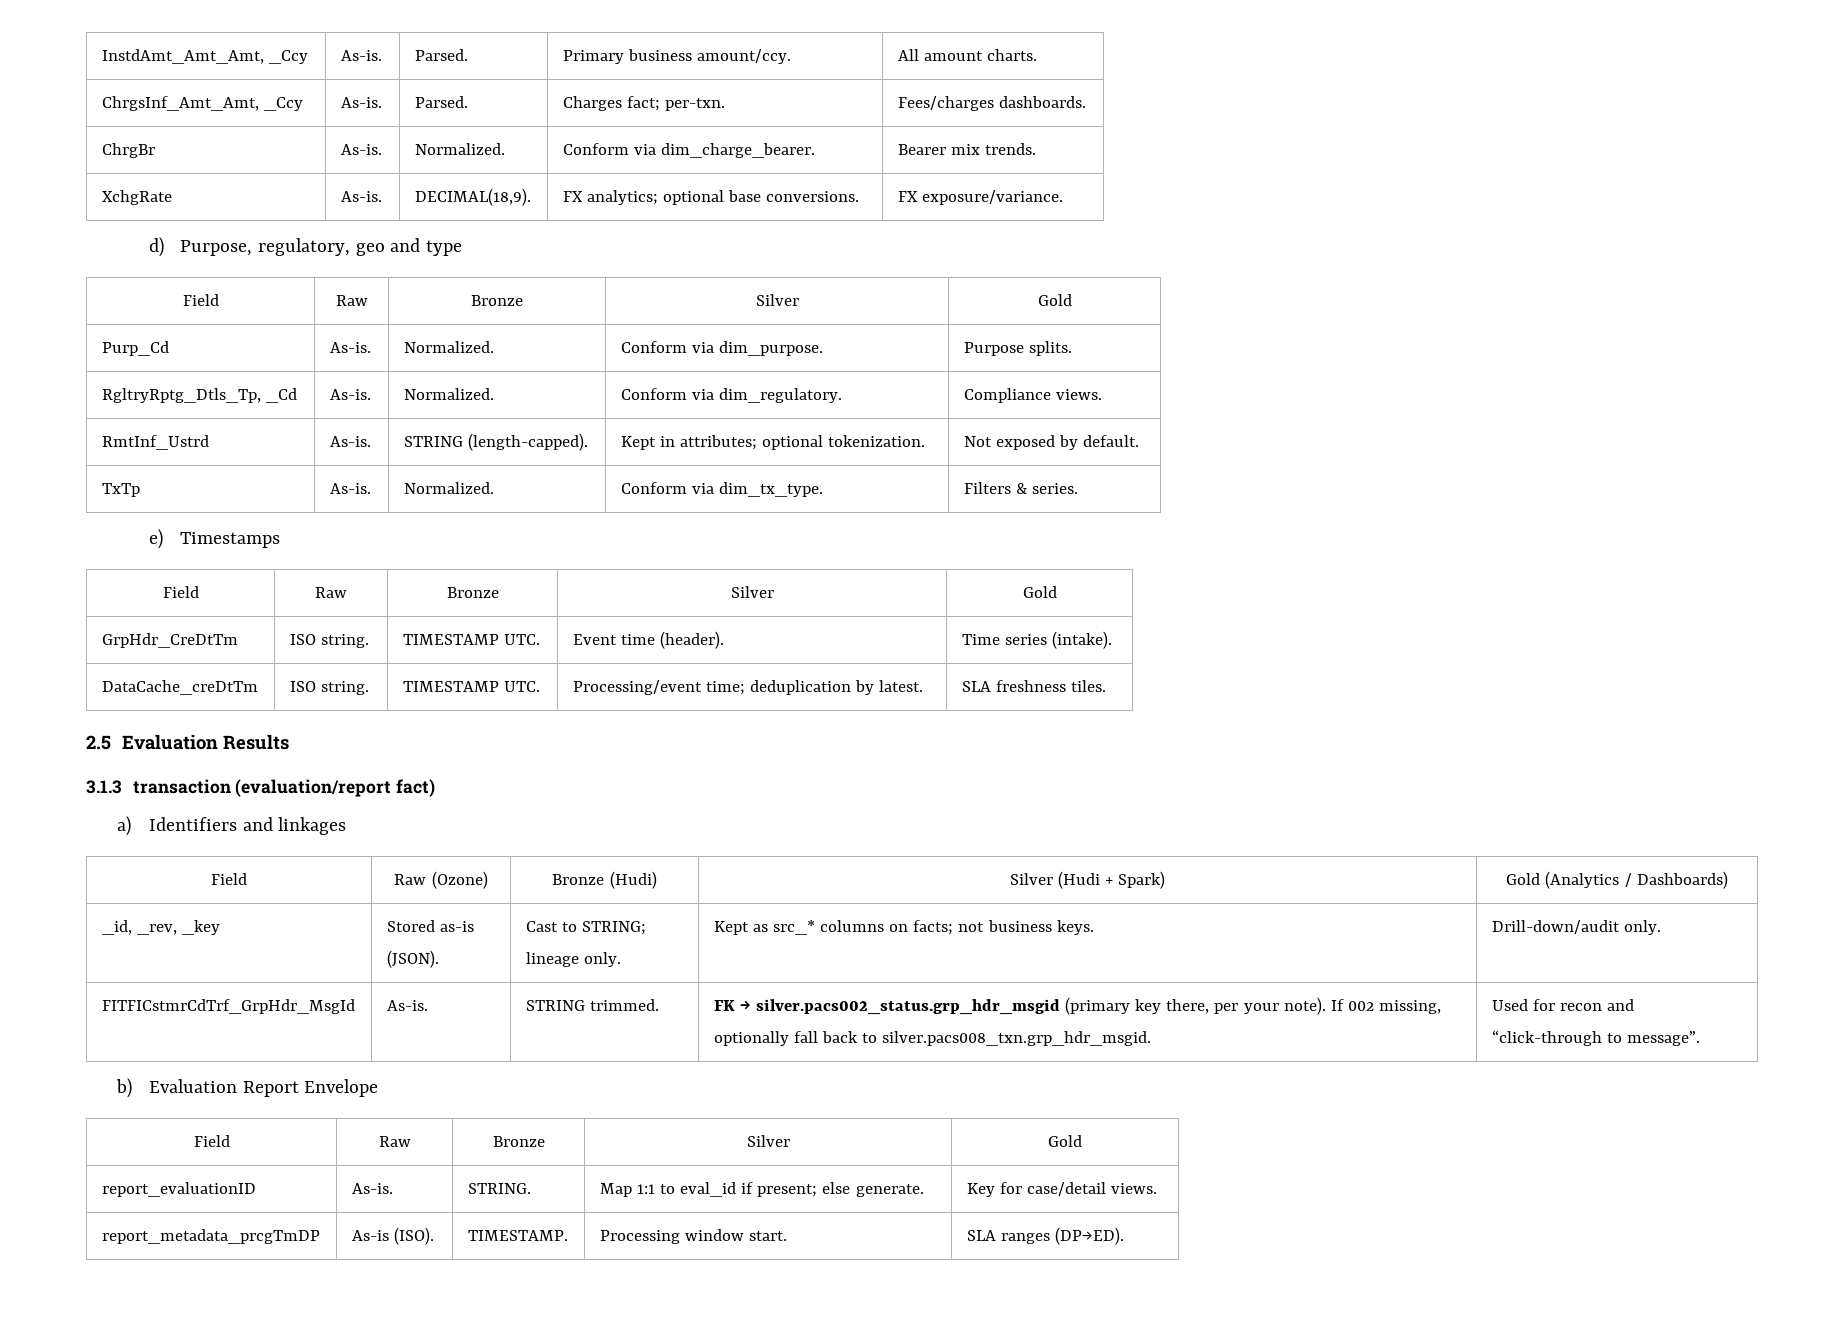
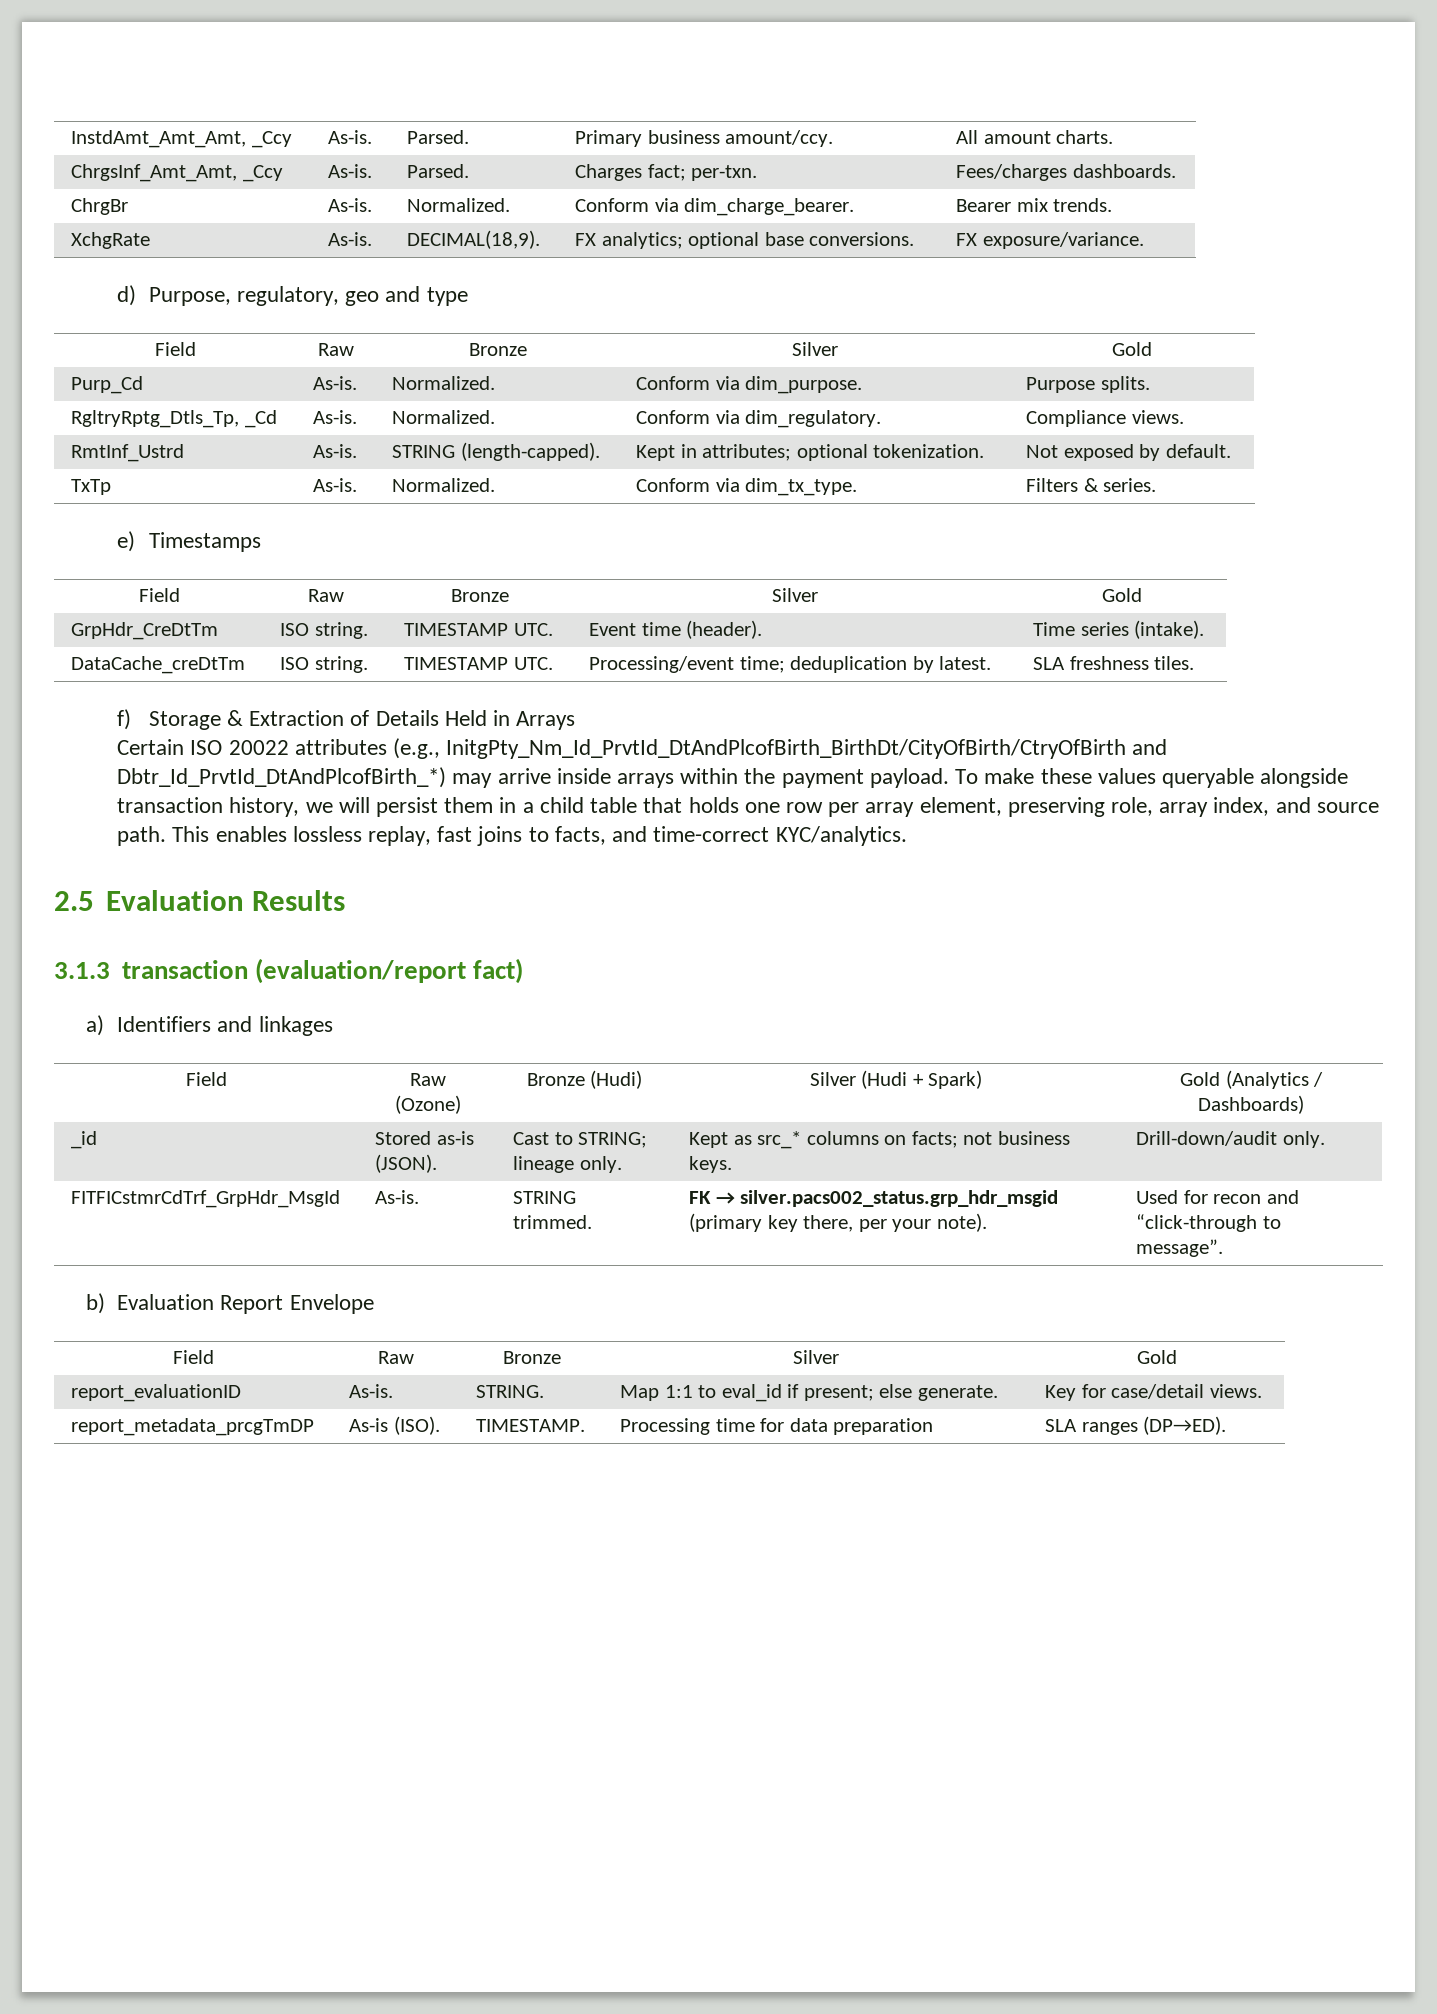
(1106, 686) none -> [117,709,576,730] [117,738,1168,759] [117,767,1349,788] [117,797,1379,817] [117,826,907,846] // f) Storage & Extraction of Details Held in Arrays // Certain ISO 20022 attributes (e.g., InitgPty_Nm_Id_PrvtId_DtAndPlcofBirth_BirthDt/CityOfBirth/CtryOfBirth and Dbtr_Id_PrvtId_DtAndPlcofBirth_*) may arrive inside arrays within the payment payload. To make these values queryable alongside transaction history, we will persist them in a child table that holds one row per array element, preserving role, array index, and source path. This enables lossless replay, fast joins to facts, and time-correct KYC/analytics.
[101,920,220,935] _id, _rev, _key -> [71,1131,98,1149] _id
[1330,999,1442,1014] [713,1031,1152,1046] If 002 missing, optionally fall back to silver.pacs008_txn.grp_hdr_msgid. -> (987, 1222) none
[684,1229,787,1241] window start. -> [715,1418,934,1435] time for data preparation

